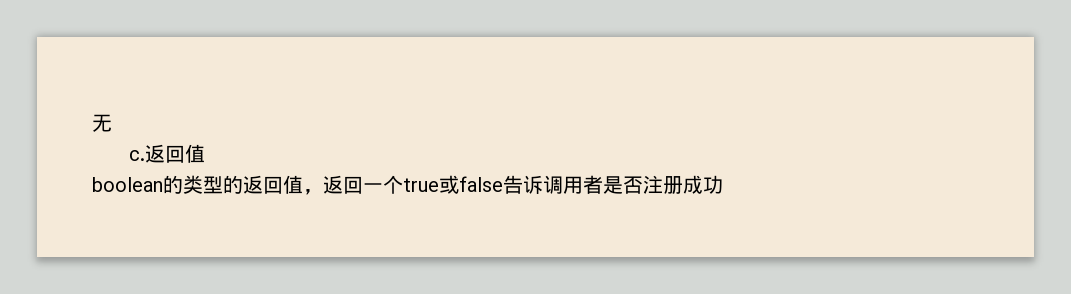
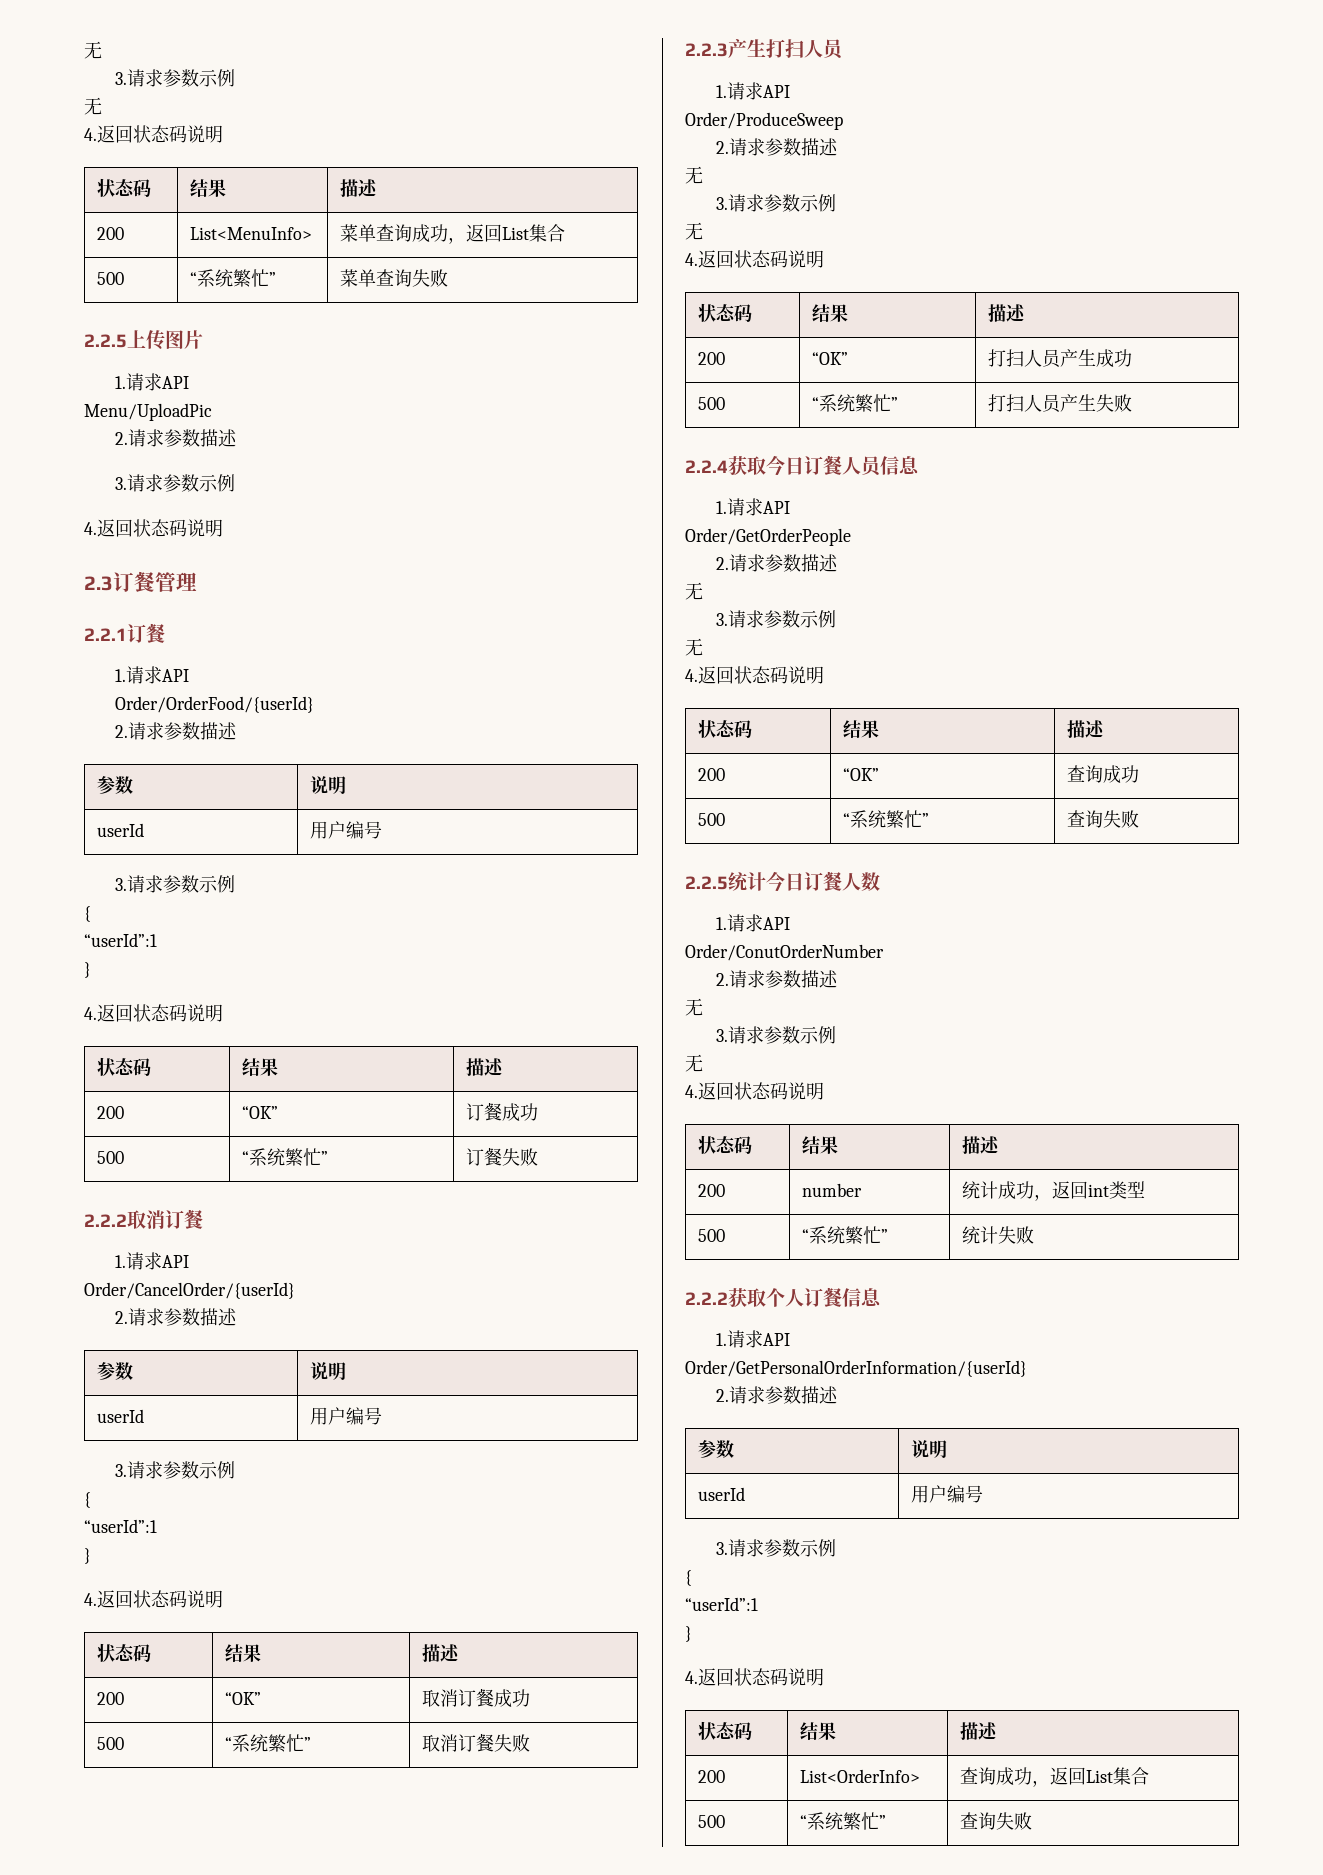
[92,114,112,132] [129,144,206,163] [92,175,723,195] 无 // c.返回值 // boolean的类型的返回值，返回一个true或false告诉调用者是否注册成功 -> [84,41,102,59] [115,69,236,87] [84,97,102,115] [84,125,223,143] [97,178,152,197] [190,179,227,198] [340,179,379,197] [97,227,125,240] [190,227,313,240] [340,224,566,244] [97,272,125,285] [190,269,277,287] [340,269,449,287] [84,330,203,350] [115,373,190,391] [84,403,212,421] [115,429,238,447] [115,474,236,492] [84,519,223,537] [84,571,197,592] [84,623,165,643] [115,666,190,684] [115,696,315,713] [115,722,238,740] [97,776,134,794] [310,776,347,794] [97,823,145,837] [310,821,383,839] [115,875,236,893] [84,906,91,922] [84,933,157,947] [84,962,91,978] [84,1004,223,1022] [97,1057,152,1076] [242,1058,279,1077] [466,1058,505,1076] [97,1106,125,1119] [242,1106,279,1119] [466,1102,539,1121] [97,1151,125,1164] [242,1148,329,1166] [466,1147,539,1166] [84,1209,203,1229] [115,1252,190,1270] [84,1282,295,1299] [115,1308,238,1326] [97,1362,134,1380] [310,1362,347,1380] [97,1409,145,1423] [310,1407,383,1425] [115,1461,236,1479] [84,1492,91,1508] [84,1519,157,1533] [84,1548,91,1564] [84,1590,223,1608] [97,1643,152,1662] [225,1644,262,1663] [422,1644,461,1662] [97,1692,125,1705] [225,1692,262,1705] [422,1688,531,1707] [97,1737,125,1750] [225,1734,312,1752] [422,1733,531,1752] [685,39,845,60] [716,82,791,100] [685,112,843,130] [716,138,839,156] [685,166,703,184] [716,194,837,212] [685,222,703,240] [685,250,824,268] [698,303,753,322] [812,304,849,323] [988,304,1027,322] [698,352,726,365] [812,352,849,365] [988,349,1133,368] [698,397,726,410] [812,394,899,412] [988,394,1133,413] [685,455,920,477] [716,498,791,516] [685,528,851,546] [716,554,839,572] [685,582,703,600] [716,610,837,628] [685,638,703,656] [685,666,824,684] [698,719,753,738] [843,720,880,739] [1067,720,1106,738] [698,768,726,781] [843,768,880,781] [1067,765,1140,783] [698,813,726,826] [843,810,930,828] [1067,810,1140,828] [685,871,880,892] [716,914,791,932] [685,944,884,961] [716,970,839,988] [685,998,703,1016] [716,1026,837,1044] [685,1054,703,1072] [685,1082,824,1100] [698,1135,753,1154] [802,1136,839,1155] [962,1136,1001,1154] [698,1184,726,1197] [802,1183,863,1197] [962,1181,1146,1201] [698,1229,726,1242] [802,1226,889,1244] [962,1226,1035,1244] [685,1287,882,1307] [716,1330,791,1348] [685,1360,1027,1377] [716,1386,839,1404] [698,1440,735,1458] [911,1440,948,1458] [698,1487,746,1501] [911,1485,984,1503] [716,1539,837,1557] [685,1570,692,1586] [685,1597,758,1611] [685,1626,692,1642] [685,1668,824,1686] [698,1721,753,1740] [800,1722,837,1741] [960,1722,999,1740] [698,1770,726,1783] [800,1769,921,1783] [960,1767,1150,1787] [698,1815,726,1828] [800,1812,887,1830] [960,1812,1033,1830] 无 // 3.请求参数示例 // 无 // 4.返回状态码说明 // 状态码 | 结果 | 描述 // 200 | List<MenuInfo> | 菜单查询成功，返回List集合 // 500 | “系统繁忙” | 菜单查询失败 // 2.2.5上传图片 // 1.请求API // Menu/UploadPic // 2.请求参数描述 // 3.请求参数示例 // 4.返回状态码说明 // 2.3订餐管理 // 2.2.1订餐 // 1.请求API // Order/OrderFood/{userId} // 2.请求参数描述 // 参数 | 说明 // userId | 用户编号 // 3.请求参数示例 // { // “userId”:1 // } // 4.返回状态码说明 // 状态码 | 结果 | 描述 // 200 | “OK” | 订餐成功 // 500 | “系统繁忙” | 订餐失败 // 2.2.2取消订餐 // 1.请求API // Order/CancelOrder/{userId} // 2.请求参数描述 // 参数 | 说明 // userId | 用户编号 // 3.请求参数示例 // { // “userId”:1 // } // 4.返回状态码说明 // 状态码 | 结果 | 描述 // 200 | “OK” | 取消订餐成功 // 500 | “系统繁忙” | 取消订餐失败 // 2.2.3产生打扫人员 // 1.请求API // Order/ProduceSweep // 2.请求参数描述 // 无 // 3.请求参数示例 // 无 // 4.返回状态码说明 // 状态码 | 结果 | 描述 // 200 | “OK” | 打扫人员产生成功 // 500 | “系统繁忙” | 打扫人员产生失败 // 2.2.4获取今日订餐人员信息 // 1.请求API // Order/GetOrderPeople // 2.请求参数描述 // 无 // 3.请求参数示例 // 无 // 4.返回状态码说明 // 状态码 | 结果 | 描述 // 200 | “OK” | 查询成功 // 500 | “系统繁忙” | 查询失败 // 2.2.5统计今日订餐人数 // 1.请求API // Order/ConutOrderNumber // 2.请求参数描述 // 无 // 3.请求参数示例 // 无 // 4.返回状态码说明 // 状态码 | 结果 | 描述 // 200 | number | 统计成功，返回int类型 // 500 | “系统繁忙” | 统计失败 // 2.2.2获取个人订餐信息 // 1.请求API // Order/GetPersonalOrderInformation/{userId} // 2.请求参数描述 // 参数 | 说明 // userId | 用户编号 // 3.请求参数示例 // { // “userId”:1 // } // 4.返回状态码说明 // 状态码 | 结果 | 描述 // 200 | List<OrderInfo> | 查询成功，返回List集合 // 500 | “系统繁忙” | 查询失败

